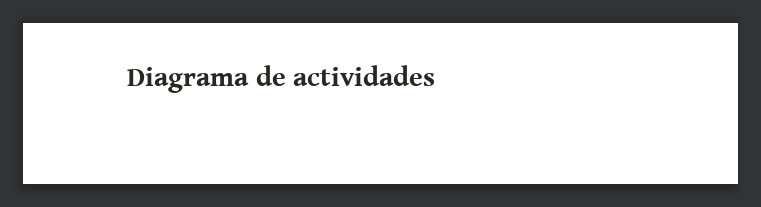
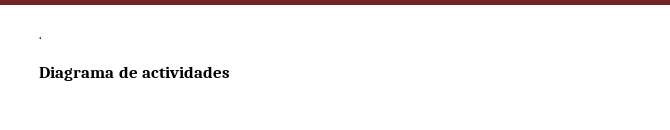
(127, 80) none -> [39,36,42,45] ‘ //

